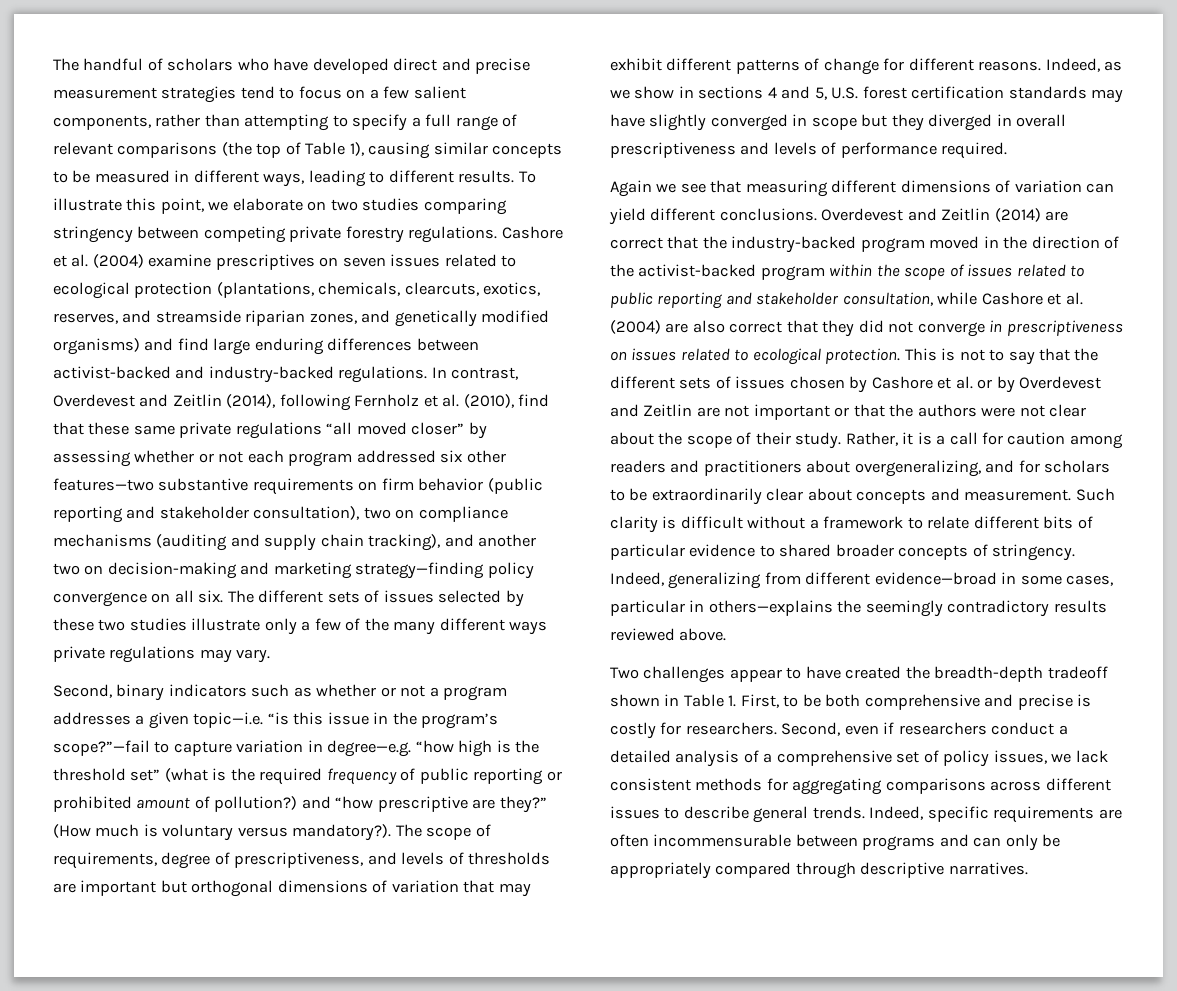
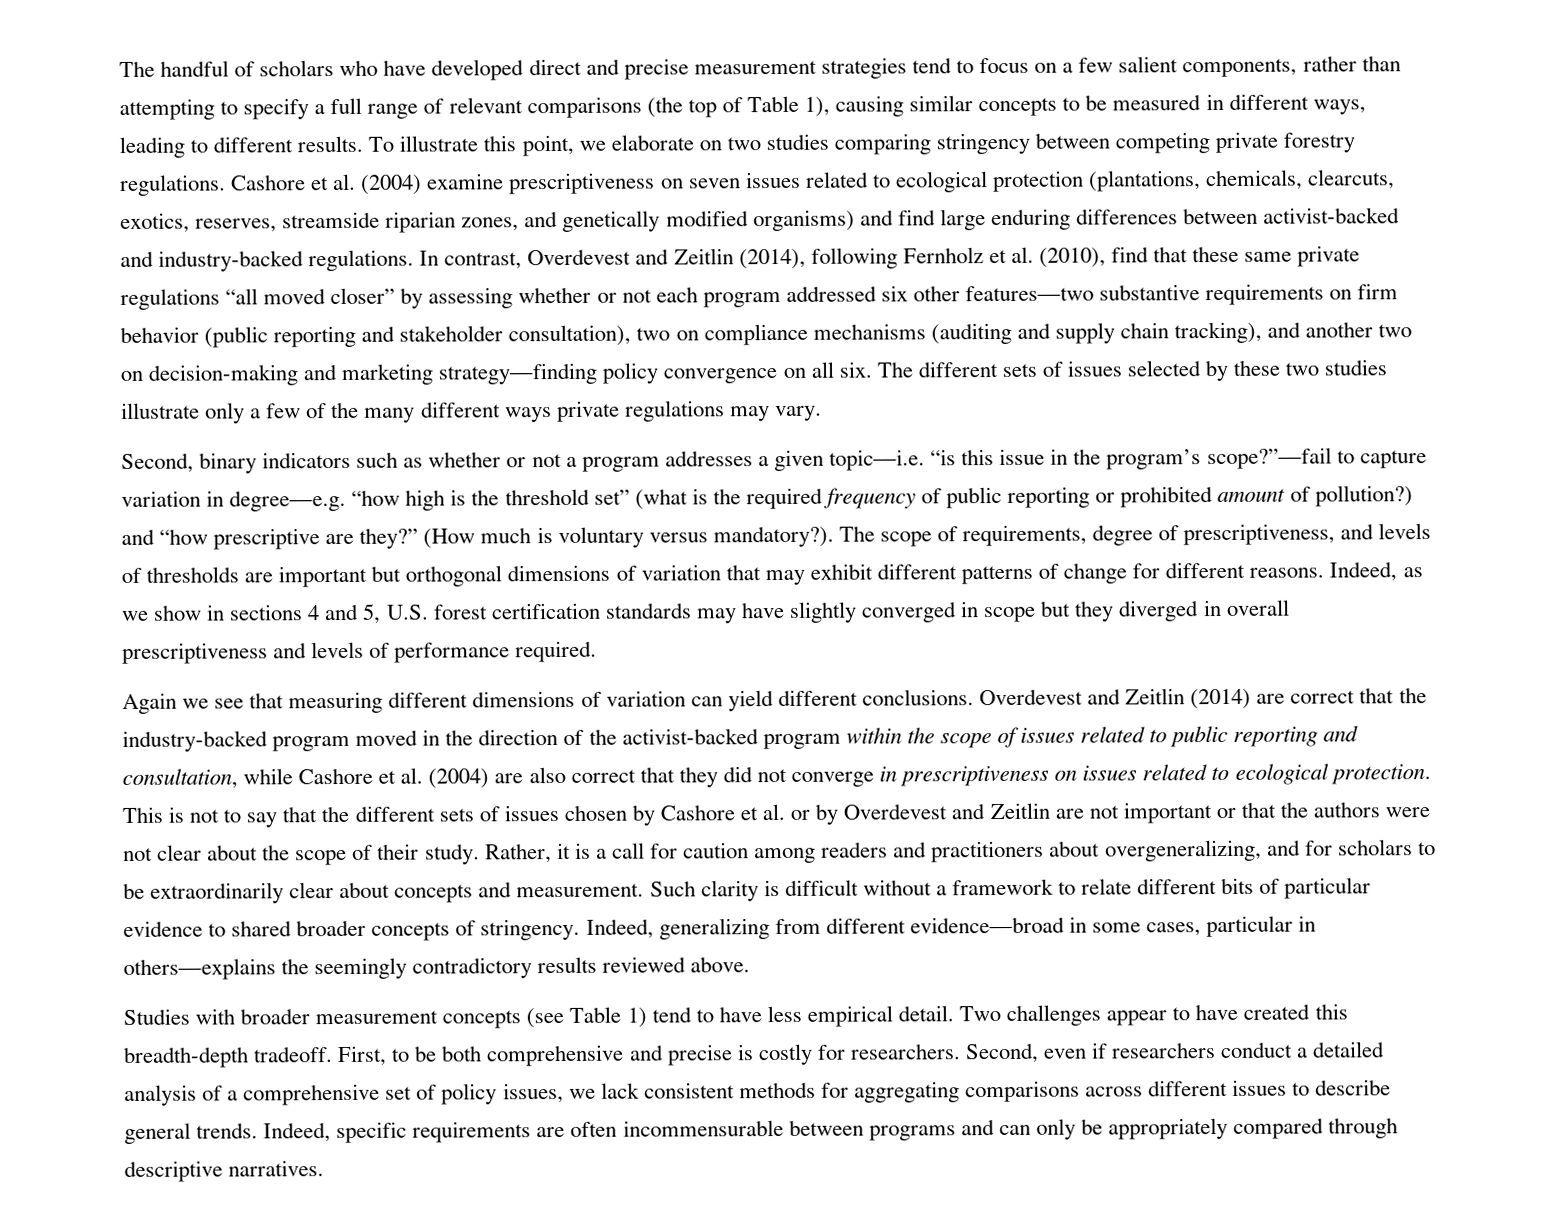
[215,254,315,270] prescriptives -> [509,172,656,195] prescriptiveness
[122,310,152,323] and -> (278, 225) none
[756,292,840,305] stakeholder -> (1359, 733) none
(727, 634) none -> [123,1005,954,1029] Studies with broader measurement concepts (see Table 1) tend to have less empirical detail.
[905,666,1108,682] [610,694,737,707] the breadth-depth tradeoff shown in Table 1. -> [1314,1003,1348,1020] [123,1046,334,1068] this breadth-depth tradeoff.

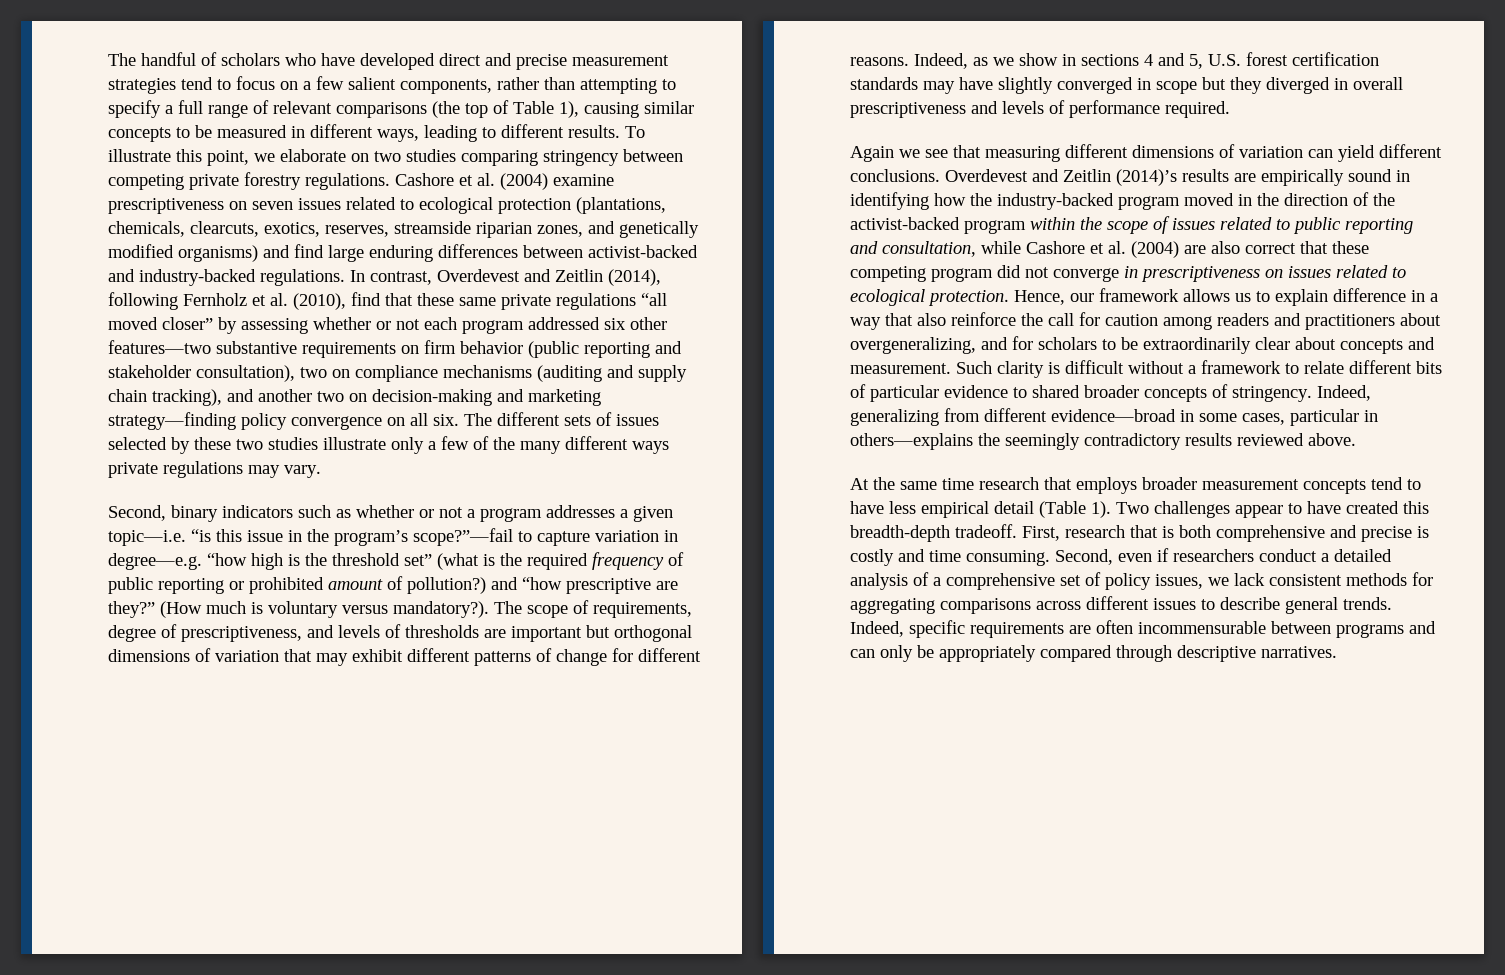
[1190,687,1395,710] (2014) are correct that -> [1116,169,1410,186] [850,192,966,210] (2014)’s results are empirically sound in identifying how
[678,766,718,788] they -> [1332,241,1369,254] [850,266,993,282] these competing program
[122,801,1431,828] [123,842,607,866] This is not to say that the different sets of issues chosen by Cashore et al. or by Overdevest and Zeitlin are not important or that the authors were not clear about the scope of their study. Rather, it is a -> [1014,288,1438,306] [850,312,1043,330] Hence, our framework allows us to explain difference in a way that also reinforce the
[123,1006,647,1029] Studies with broader measurement concepts (see Table 1) -> [850,477,1366,494] At the same time research that employs broader measurement concepts
[897,1005,954,1022] detail. -> [994,501,1111,518] detail (Table 1).
[391,1045,438,1062] to be -> [1065,525,1174,538] research that is
[816,1043,961,1060] for researchers. -> [898,549,1050,566] and time consuming.

